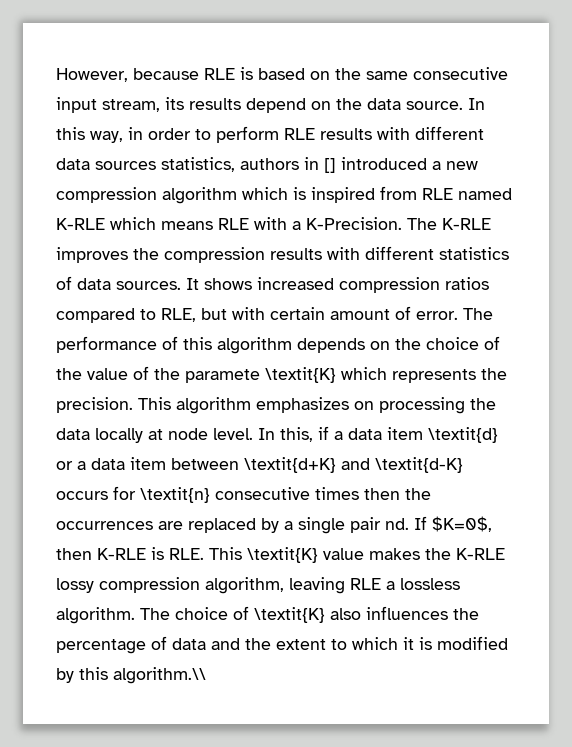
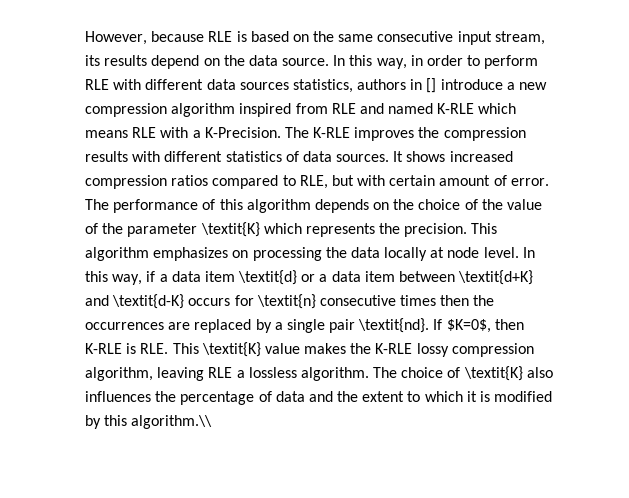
[320,128,372,140] results -> (109, 84) none
[341,157,427,170] introduced -> [440,79,503,90] introduce
[242,187,306,200] which is -> (236, 110) none
(453, 194) none -> [359,103,384,114] and
[185,369,260,383] paramete -> [127,223,198,237] parameter
[280,427,313,442] this, -> [85,271,143,285] this way,
[385,518,409,530] nd. -> [358,318,430,333] \textit{nd}.

